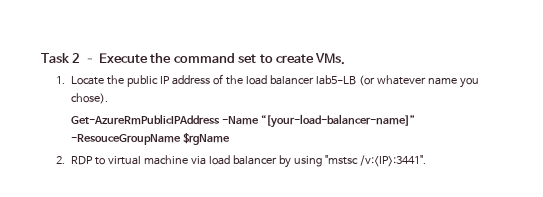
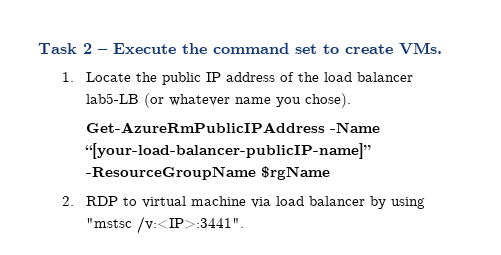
[261,114,416,128] [71,134,182,145] “[your-load-balancer-name]” -ResouceGroupName -> [85,143,372,159] [86,166,257,180] “[your-load-balancer-publicIP-name]” -ResourceGroupName

